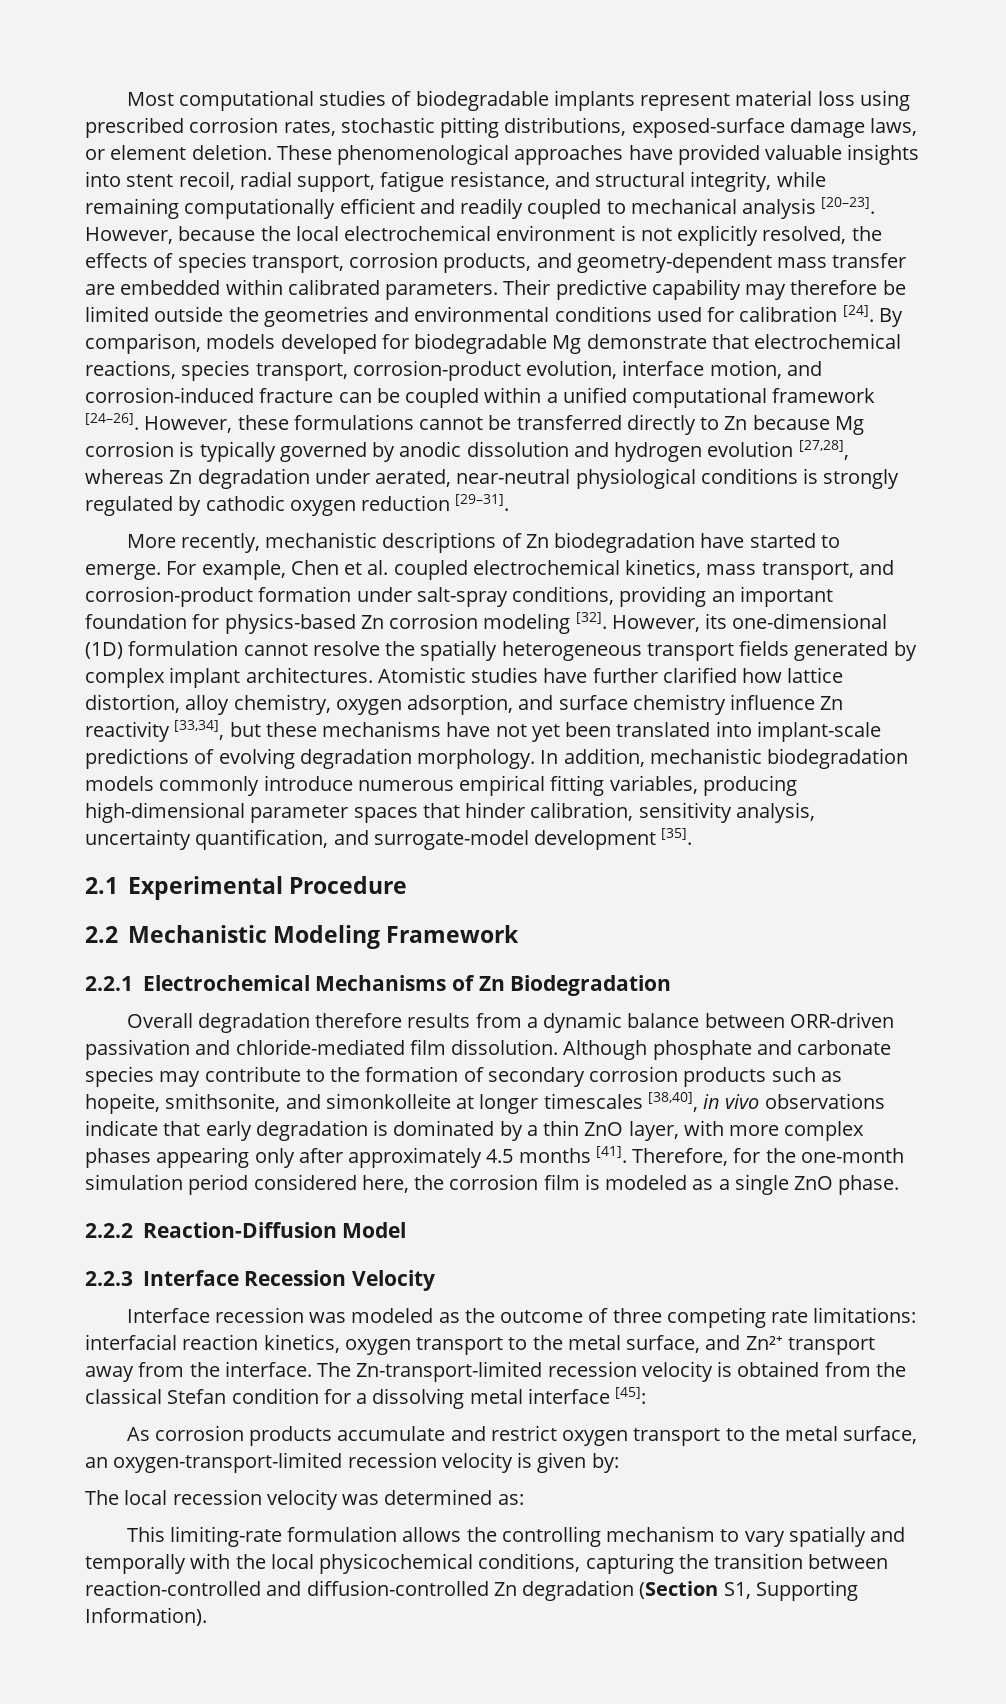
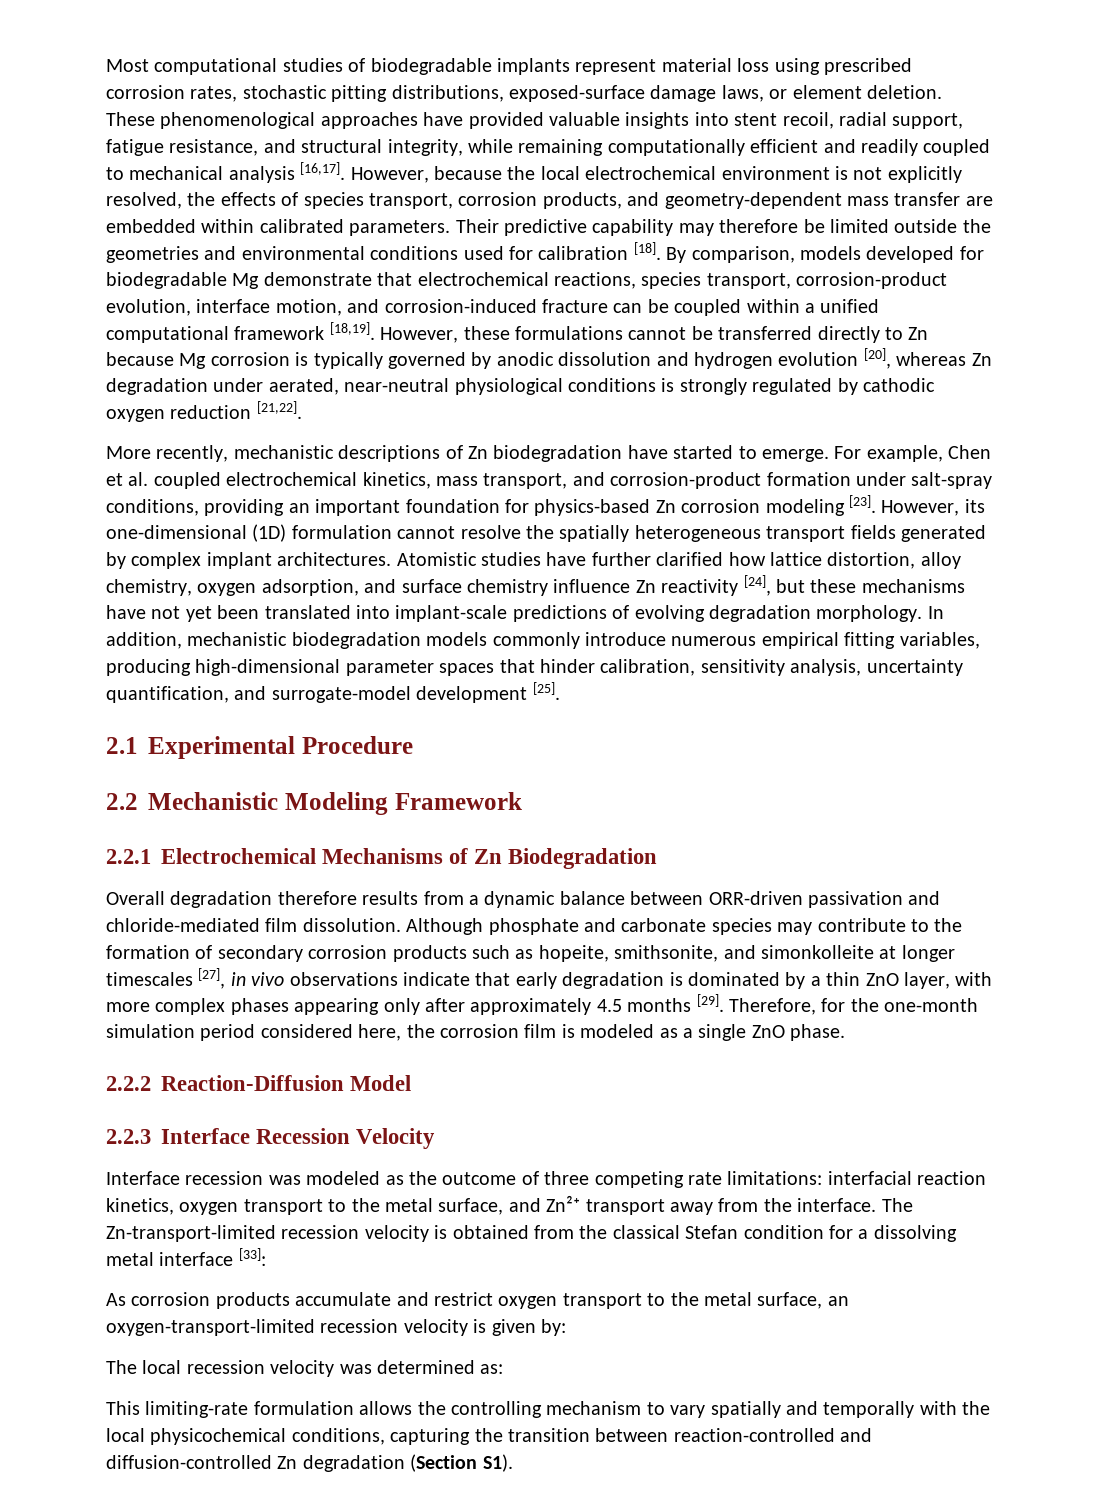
[821,197,876,214] [20–23]. -> [300,162,346,180] [16,17].
[842,305,874,322] [24]. -> [633,242,661,260] [18].
[85,413,139,430] [24–26]. -> [329,322,375,340] [18,19].
[798,440,849,460] [27,28], -> [863,348,891,369] [20],
[455,494,510,511] [29–31]. -> [256,401,302,419] [21,22].
[575,612,607,629] [32]. -> [848,495,876,513] [23].
[174,720,225,740] [33,34], -> [743,575,771,596] [24],
[661,828,693,845] [35]. -> [532,682,560,700] [25].
[647,1092,698,1112] [38,40], -> [198,968,226,989] [27],
[595,1146,627,1163] [41]. -> [696,994,724,1012] [29].
[615,1387,647,1404] [45]: -> [238,1248,266,1266] [33]:
[723,1580,858,1601] [85,1607,207,1626] S1, Supporting Information). -> [482,1454,513,1472] S1).

